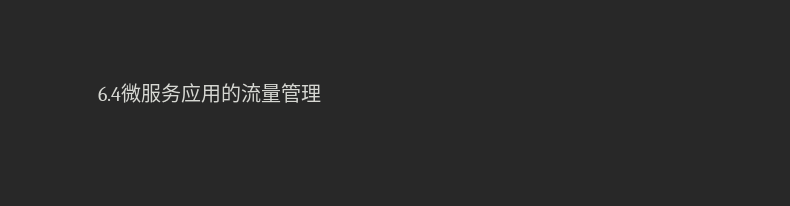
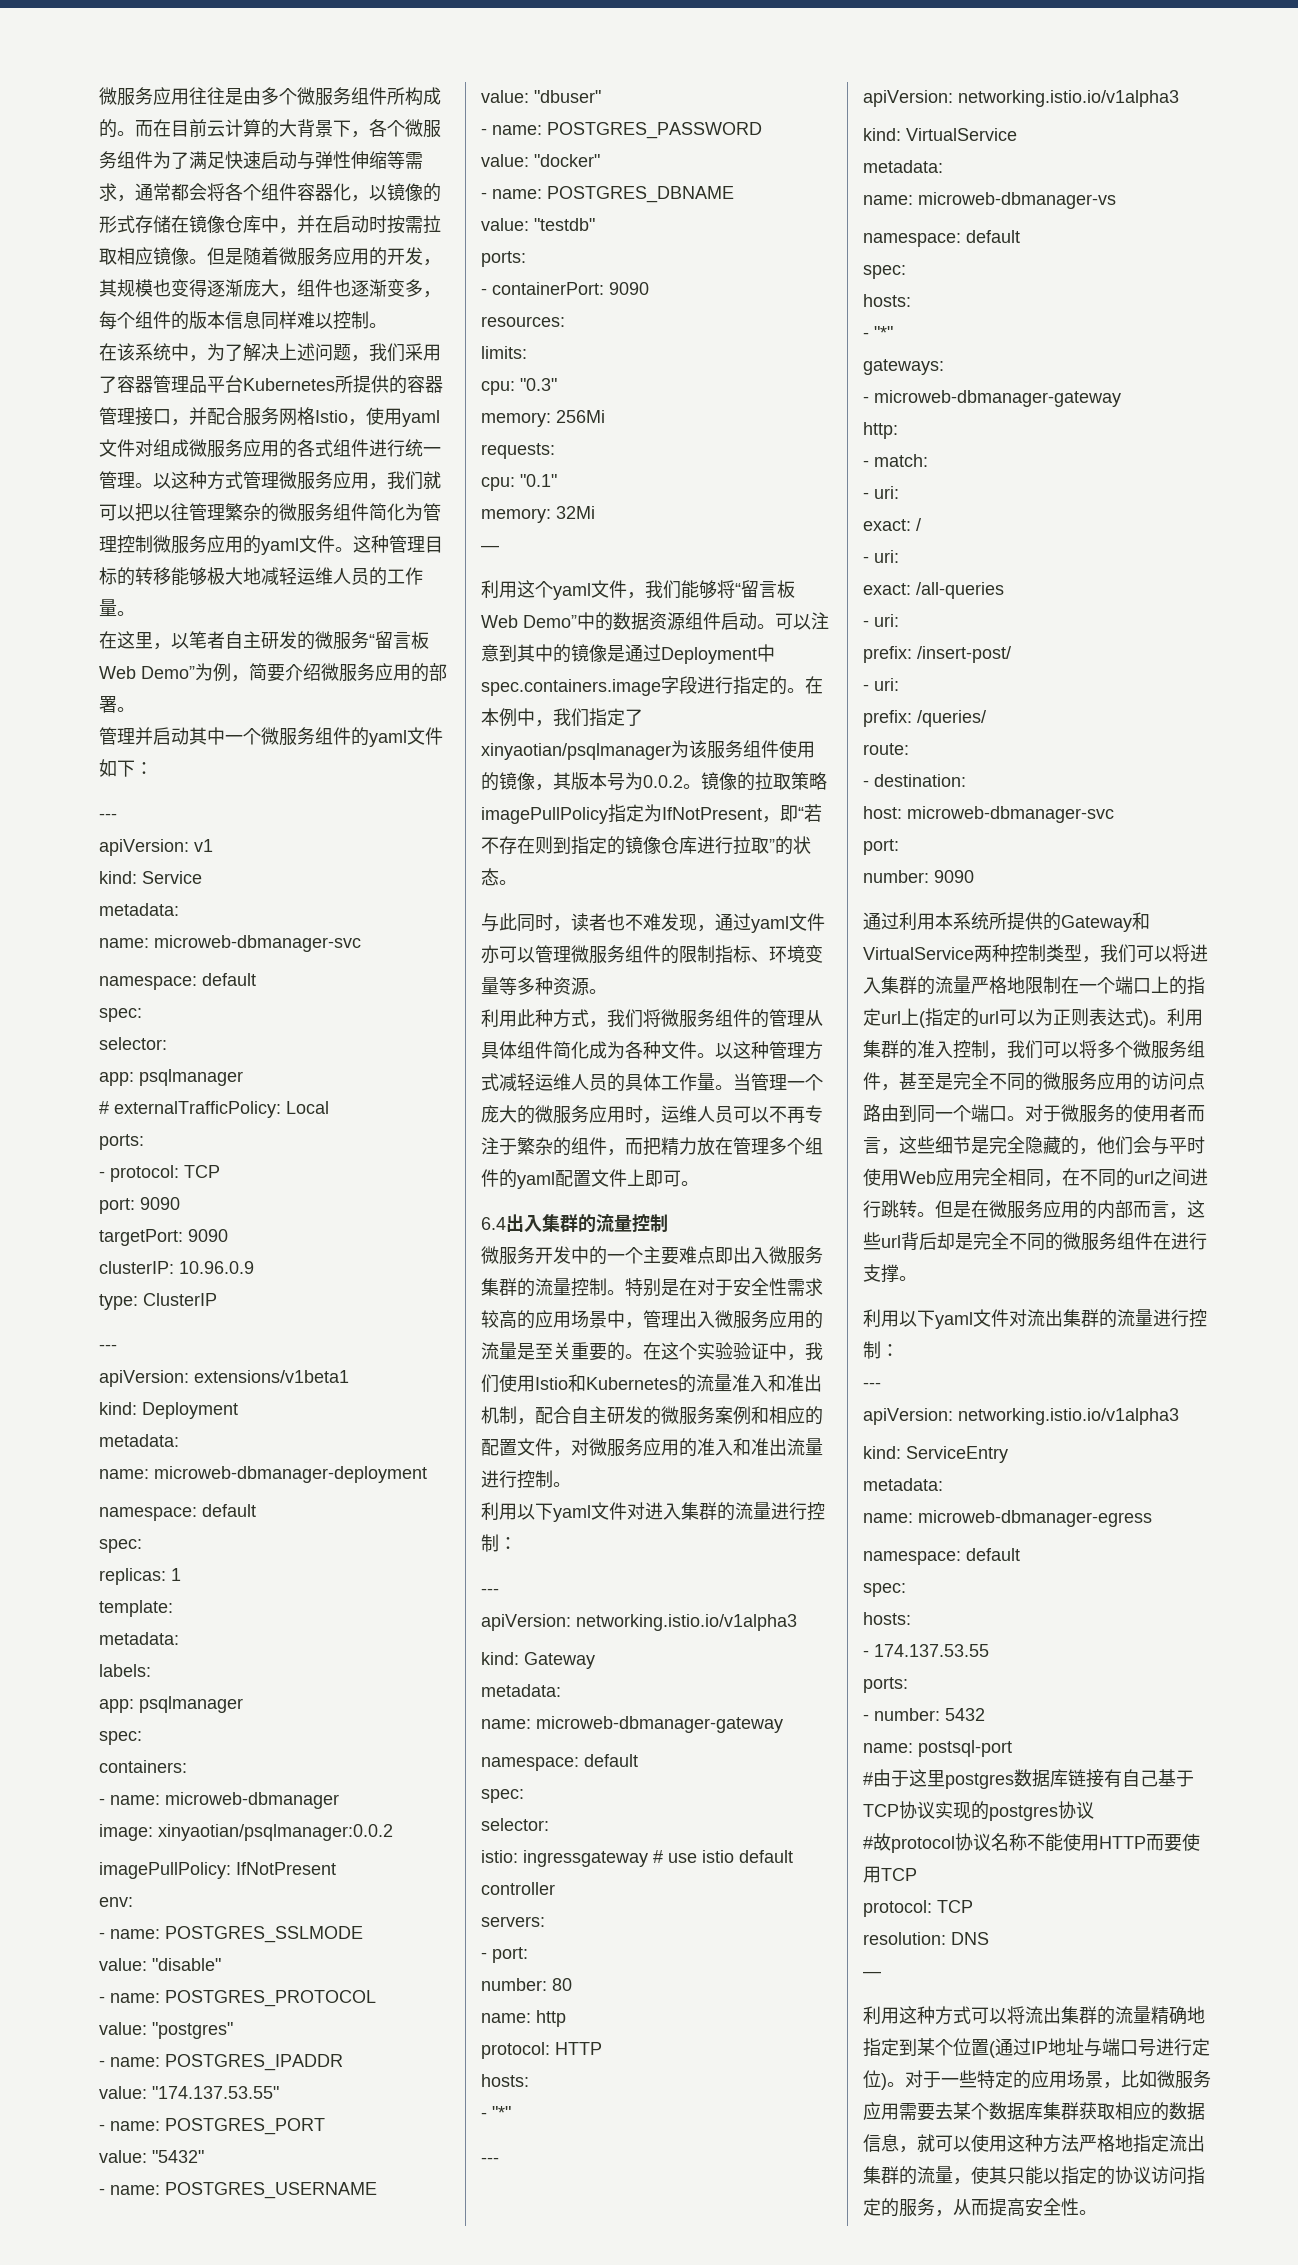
[98,83,321,103] 6.4微服务应用的流量管理 -> [99,87,441,106] [99,119,441,138] [99,151,423,170] [99,183,441,202] [99,215,441,234] [99,247,441,266] [99,279,441,298] [99,311,387,330] [99,343,441,362] [99,375,443,394] [99,407,440,427] [99,439,441,458] [99,471,441,490] [99,503,441,522] [99,535,443,555] [99,567,423,586] [99,599,135,617] [99,631,429,650] [99,663,447,682] [99,696,135,713] [99,727,443,747] [99,759,153,777] [99,813,117,820] [99,839,213,856] [99,871,202,884] [99,903,179,916] [99,935,361,952] [99,973,256,990] [99,1008,142,1022] [99,1037,167,1050] [99,1069,243,1086] [99,1101,329,1118] [99,1134,144,1150] [99,1165,220,1182] [99,1197,180,1214] [99,1229,228,1246] [99,1261,254,1274] [99,1293,217,1310] [99,1344,117,1351] [99,1370,349,1387] [99,1402,238,1419] [99,1434,179,1447] [99,1466,427,1483] [99,1504,256,1521] [99,1539,142,1553] [99,1568,181,1585] [99,1600,173,1617] [99,1632,179,1645] [99,1664,151,1677] [99,1696,243,1713] [99,1731,142,1745] [99,1760,187,1773] [99,1792,339,1809] [99,1824,393,1841] [99,1862,336,1879] [99,1897,133,1907] [99,1926,363,1943] [99,1958,221,1971] [99,1990,376,2007] [99,2022,233,2039] [99,2054,343,2071] [99,2086,279,2099] [99,2118,325,2135] [99,2150,204,2163] [99,2182,377,2199] [481,90,601,103] [481,122,762,139] [481,154,600,167] [481,186,734,203] [481,218,595,231] [481,251,526,267] [481,282,649,295] [481,316,565,327] [481,346,527,359] [481,378,557,395] [481,410,605,427] [481,443,555,459] [481,474,557,491] [481,506,595,523] [481,545,499,551] [481,580,795,600] [481,612,829,631] [481,644,775,664] [481,676,823,696] [481,708,643,727] [481,740,815,760] [481,772,827,791] [481,804,822,824] [481,836,811,855] [481,868,517,886] [481,913,825,933] [481,945,823,964] [481,977,607,996] [481,1009,823,1028] [481,1041,823,1060] [481,1073,823,1092] [481,1105,823,1124] [481,1137,823,1156] [481,1169,699,1189] [481,1214,668,1233] [481,1246,823,1265] [481,1278,823,1297] [481,1310,823,1329] [481,1342,823,1361] [481,1374,822,1393] [481,1406,823,1425] [481,1438,823,1457] [481,1470,571,1489] [481,1502,825,1522] [481,1534,517,1552] [481,1588,499,1595] [481,1614,797,1631] [481,1652,595,1669] [481,1684,561,1697] [481,1716,783,1733] [481,1754,638,1771] [481,1789,524,1803] [481,1818,549,1831] [481,1850,793,1867] [481,1882,555,1895] [481,1916,545,1927] [481,1947,528,1963] [481,1978,572,1991] [481,2010,566,2027] [481,2042,602,2059] [481,2074,529,2087] [481,2106,511,2119] [481,2157,499,2164] [863,90,1179,107] [863,128,1017,141] [863,160,943,173] [863,192,1116,209] [863,230,1020,247] [863,265,906,279] [863,294,911,307] [863,326,893,339] [863,359,944,375] [863,390,1121,407] [863,422,898,439] [863,454,928,467] [863,486,899,499] [863,518,921,531] [863,550,899,563] [863,582,1004,599] [863,614,899,627] [863,646,1011,663] [863,678,899,691] [863,710,986,727] [863,743,909,755] [863,774,966,787] [863,806,1114,823] [863,839,899,855] [863,870,974,883] [863,912,1150,932] [863,944,1208,963] [863,976,1205,995] [863,1008,1203,1028] [863,1040,1205,1059] [863,1072,1205,1091] [863,1104,1205,1123] [863,1136,1205,1155] [863,1168,1208,1187] [863,1200,1205,1219] [863,1232,1207,1251] [863,1264,917,1282] [863,1309,1207,1329] [863,1341,899,1359] [863,1382,881,1389] [863,1408,1179,1425] [863,1446,1008,1463] [863,1478,943,1491] [863,1510,1152,1527] [863,1548,1020,1565] [863,1583,906,1597] [863,1612,911,1625] [863,1644,989,1657] [863,1677,908,1693] [863,1708,985,1721] [863,1740,1012,1757] [863,1769,1194,1789] [863,1801,1094,1821] [863,1833,1200,1853] [863,1866,917,1883] [863,1900,973,1917] [863,1932,989,1945] [863,1971,881,1977] [863,2006,1205,2025] [863,2038,1210,2058] [863,2070,1211,2090] [863,2102,1205,2121] [863,2134,1205,2153] [863,2166,1205,2185] [863,2198,1097,2217] 微服务应用往往是由多个微服务组件所构成的。而在目前云计算的大背景下，各个微服务组件为了满足快速启动与弹性伸缩等需求，通常都会将各个组件容器化，以镜像的形式存储在镜像仓库中，并在启动时按需拉取相应镜像。但是随着微服务应用的开发，其规模也变得逐渐庞大，组件也逐渐变多，每个组件的版本信息同样难以控制。 // 在该系统中，为了解决上述问题，我们采用了容器管理品平台Kubernetes所提供的容器管理接口，并配合服务网格Istio，使用yaml文件对组成微服务应用的各式组件进行统一管理。以这种方式管理微服务应用，我们就可以把以往管理繁杂的微服务组件简化为管理控制微服务应用的yaml文件。这种管理目标的转移能够极大地减轻运维人员的工作量。 // 在这里，以笔者自主研发的微服务“留言板Web Demo”为例，简要介绍微服务应用的部署。 // 管理并启动其中一个微服务组件的yaml文件如下： // --- // apiVersion: v1 // kind: Service // metadata: // name: microweb-dbmanager-svc // namespace: default // spec: // selector: // app: psqlmanager // # externalTrafficPolicy: Local // ports: // - protocol: TCP // port: 9090 // targetPort: 9090 // clusterIP: 10.96.0.9 // type: ClusterIP // --- // apiVersion: extensions/v1beta1 // kind: Deployment // metadata: // name: microweb-dbmanager-deployment // namespace: default // spec: // replicas: 1 // template: // metadata: // labels: // app: psqlmanager // spec: // containers: // - name: microweb-dbmanager // image: xinyaotian/psqlmanager:0.0.2 // imagePullPolicy: IfNotPresent // env: // - name: POSTGRES_SSLMODE // value: "disable" // - name: POSTGRES_PROTOCOL // value: "postgres" // - name: POSTGRES_IPADDR // value: "174.137.53.55" // - name: POSTGRES_PORT // value: "5432" // - name: POSTGRES_USERNAME // value: "dbuser" // - name: POSTGRES_PASSWORD // value: "docker" // - name: POSTGRES_DBNAME // value: "testdb" // ports: // - containerPort: 9090 // resources: // limits: // cpu: "0.3" // memory: 256Mi // requests: // cpu: "0.1" // memory: 32Mi // — // 利用这个yaml文件，我们能够将“留言板Web Demo”中的数据资源组件启动。可以注意到其中的镜像是通过Deployment中spec.containers.image字段进行指定的。在本例中，我们指定了xinyaotian/psqlmanager为该服务组件使用的镜像，其版本号为0.0.2。镜像的拉取策略imagePullPolicy指定为IfNotPresent，即“若不存在则到指定的镜像仓库进行拉取”的状态。 // 与此同时，读者也不难发现，通过yaml文件亦可以管理微服务组件的限制指标、环境变量等多种资源。 // 利用此种方式，我们将微服务组件的管理从具体组件简化成为各种文件。以这种管理方式减轻运维人员的具体工作量。当管理一个庞大的微服务应用时，运维人员可以不再专注于繁杂的组件，而把精力放在管理多个组件的yaml配置文件上即可。 // 6.4出入集群的流量控制 // 微服务开发中的一个主要难点即出入微服务集群的流量控制。特别是在对于安全性需求较高的应用场景中，管理出入微服务应用的流量是至关重要的。在这个实验验证中，我们使用Istio和Kubernetes的流量准入和准出机制，配合自主研发的微服务案例和相应的配置文件，对微服务应用的准入和准出流量进行控制。 // 利用以下yaml文件对进入集群的流量进行控制： // --- // apiVersion: networking.istio.io/v1alpha3 // kind: Gateway // metadata: // name: microweb-dbmanager-gateway // namespace: default // spec: // selector: // istio: ingressgateway # use istio default controller // servers: // - port: // number: 80 // name: http // protocol: HTTP // hosts: // - "*" // --- // apiVersion: networking.istio.io/v1alpha3 // kind: VirtualService // metadata: // name: microweb-dbmanager-vs // namespace: default // spec: // hosts: // - "*" // gateways: // - microweb-dbmanager-gateway // http: // - match: // - uri: // exact: / // - uri: // exact: /all-queries // - uri: // prefix: /insert-post/ // - uri: // prefix: /queries/ // route: // - destination: // host: microweb-dbmanager-svc // port: // number: 9090 // 通过利用本系统所提供的Gateway和VirtualService两种控制类型，我们可以将进入集群的流量严格地限制在一个端口上的指定url上(指定的url可以为正则表达式)。利用集群的准入控制，我们可以将多个微服务组件，甚至是完全不同的微服务应用的访问点路由到同一个端口。对于微服务的使用者而言，这些细节是完全隐藏的，他们会与平时使用Web应用完全相同，在不同的url之间进行跳转。但是在微服务应用的内部而言，这些url背后却是完全不同的微服务组件在进行支撑。 // 利用以下yaml文件对流出集群的流量进行控制： // --- // apiVersion: networking.istio.io/v1alpha3 // kind: ServiceEntry // metadata: // name: microweb-dbmanager-egress // namespace: default // spec: // hosts: // - 174.137.53.55 // ports: // - number: 5432 // name: postsql-port // #由于这里postgres数据库链接有自己基于TCP协议实现的postgres协议 // #故protocol协议名称不能使用HTTP而要使用TCP // protocol: TCP // resolution: DNS // — // 利用这种方式可以将流出集群的流量精确地指定到某个位置(通过IP地址与端口号进行定位)。对于一些特定的应用场景，比如微服务应用需要去某个数据库集群获取相应的数据信息，就可以使用这种方法严格地指定流出集群的流量，使其只能以指定的协议访问指定的服务，从而提高安全性。

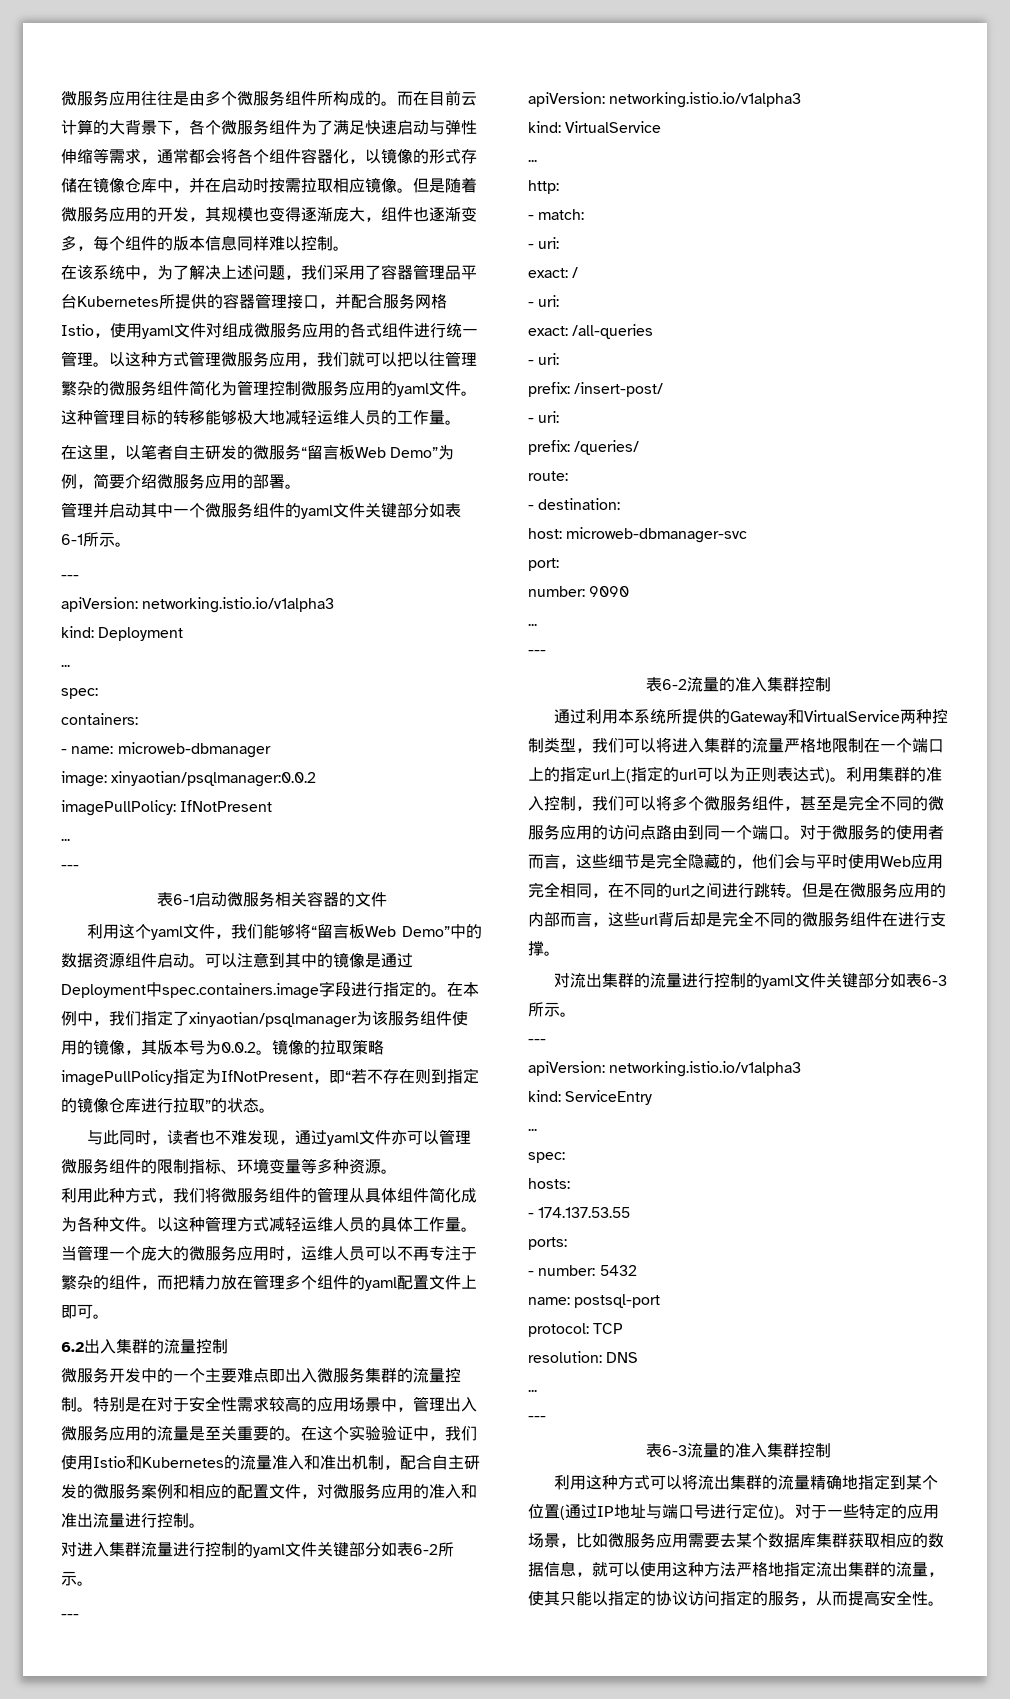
[99,759,153,777] [99,813,117,820] [99,839,213,856] [99,871,202,884] [99,903,179,916] [99,935,361,952] [99,973,256,990] [99,1008,142,1022] [99,1037,167,1050] [99,1069,243,1086] [99,1101,329,1118] [99,1134,144,1150] [99,1165,220,1182] [99,1197,180,1214] [99,1229,228,1246] [99,1261,254,1274] [99,1293,217,1310] [99,1344,117,1351] [99,1370,349,1387] [99,1402,238,1419] [99,1434,179,1447] [99,1466,427,1483] [99,1504,256,1521] [99,1539,142,1553] [99,1568,181,1585] [99,1600,173,1617] [99,1632,179,1645] [99,1664,151,1677] [99,1696,243,1713] 如下： // --- // apiVersion: v1 // kind: Service // metadata: // name: microweb-dbmanager-svc // namespace: default // spec: // selector: // app: psqlmanager // # externalTrafficPolicy: Local // ports: // - protocol: TCP // port: 9090 // targetPort: 9090 // clusterIP: 10.96.0.9 // type: ClusterIP // --- // apiVersion: extensions/v1beta1 // kind: Deployment // metadata: // name: microweb-dbmanager-deployment // namespace: default // spec: // replicas: 1 // template: // metadata: // labels: // app: psqlmanager -> [365,503,461,518] [61,532,131,547] [61,575,79,580] [61,597,335,613] [61,626,184,641] [61,664,70,667] 关键部分如表6-1所示。 // --- // apiVersion: networking.istio.io/v1alpha3 // kind: Deployment // ...
[99,1897,133,1907] [99,1926,363,1943] [99,1958,221,1971] [99,1990,376,2007] [99,2022,233,2039] [99,2054,343,2071] [99,2086,279,2099] [99,2118,325,2135] [99,2150,204,2163] [99,2182,377,2199] [481,90,601,103] [481,122,762,139] [481,154,600,167] [481,186,734,203] [481,218,595,231] [481,251,526,267] [481,282,649,295] [481,316,565,327] [481,346,527,359] [481,378,557,395] [481,410,605,427] [481,443,555,459] [481,474,557,491] [481,506,595,523] [481,545,499,551] env: // - name: POSTGRES_SSLMODE // value: "disable" // - name: POSTGRES_PROTOCOL // value: "postgres" // - name: POSTGRES_IPADDR // value: "174.137.53.55" // - name: POSTGRES_PORT // value: "5432" // - name: POSTGRES_USERNAME // value: "dbuser" // - name: POSTGRES_PASSWORD // value: "docker" // - name: POSTGRES_DBNAME // value: "testdb" // ports: // - containerPort: 9090 // resources: // limits: // cpu: "0.3" // memory: 256Mi // requests: // cpu: "0.1" // memory: 32Mi // — -> [61,838,70,841] [61,865,79,870] [156,891,387,907] ... // --- // 表6-1启动微服务相关容器的文件
[481,1217,506,1230] 6.4 -> [61,1342,84,1352] 6.2
[481,1502,627,1522] 利用以下yaml文件 -> (205, 1525) none
[717,1502,825,1521] [481,1534,517,1552] [481,1588,499,1595] [481,1614,797,1631] [481,1652,595,1669] [481,1684,561,1697] [481,1716,783,1733] [481,1754,638,1771] [481,1789,524,1803] [481,1818,549,1831] [481,1850,793,1867] [481,1882,555,1895] [481,1916,545,1927] [481,1947,528,1963] [481,1978,572,1991] [481,2010,566,2027] [481,2042,602,2059] [481,2074,529,2087] [481,2106,511,2119] 的流量进行控制： // --- // apiVersion: networking.istio.io/v1alpha3 // kind: Gateway // metadata: // name: microweb-dbmanager-gateway // namespace: default // spec: // selector: // istio: ingressgateway # use istio default controller // servers: // - port: // number: 80 // name: http // protocol: HTTP // hosts: // - "*" -> [141,1542,454,1558] [61,1571,93,1586] 流量进行控制的yaml文件关键部分如表6-2所示。
[863,160,943,173] [863,192,1116,209] [863,230,1020,247] [863,265,906,279] [863,294,911,307] [863,326,893,339] [863,359,944,375] [863,390,1121,407] metadata: // name: microweb-dbmanager-vs // namespace: default // spec: // hosts: // - "*" // gateways: // - microweb-dbmanager-gateway -> [528,159,537,162] ...
(974, 876) none -> [528,623,537,626] [528,650,546,655] [646,677,831,692] // ... // --- // 表6-2流量的准入集群控制
[863,1309,1009,1329] 利用以下yaml文件 -> (560, 953) none
[881,1344,899,1357] ： -> [745,973,947,989] [528,1002,576,1017] 的yaml文件关键部分如表6-3所示。
[863,1478,943,1491] [863,1510,1152,1527] [863,1548,1020,1565] metadata: // name: microweb-dbmanager-egress // namespace: default -> [528,1128,537,1131] ...
[863,1769,1194,1789] [863,1801,1094,1821] [863,1833,1200,1853] [863,1866,917,1883] [863,1900,973,1917] [863,1932,989,1945] [863,1971,881,1977] #由于这里postgres数据库链接有自己基于TCP协议实现的postgres协议 // #故protocol协议名称不能使用HTTP而要使用TCP // protocol: TCP // resolution: DNS // — -> [528,1323,624,1337] [528,1351,639,1363] [528,1389,537,1392] [528,1416,546,1421] [646,1443,831,1458] protocol: TCP // resolution: DNS // ... // --- // 表6-3流量的准入集群控制

